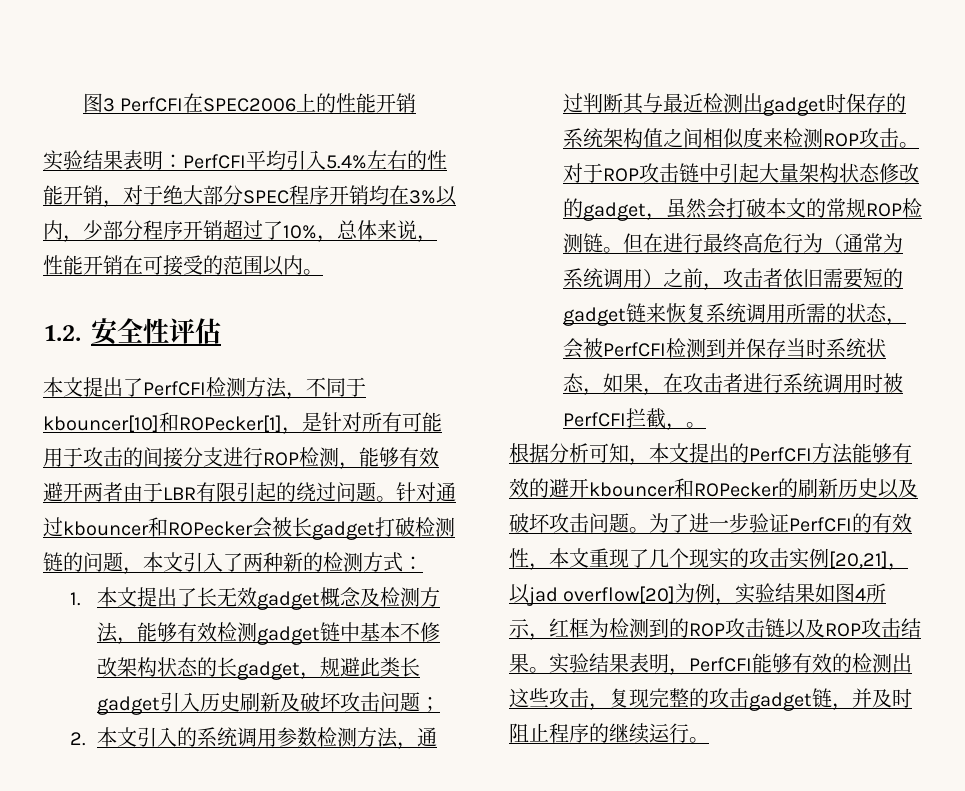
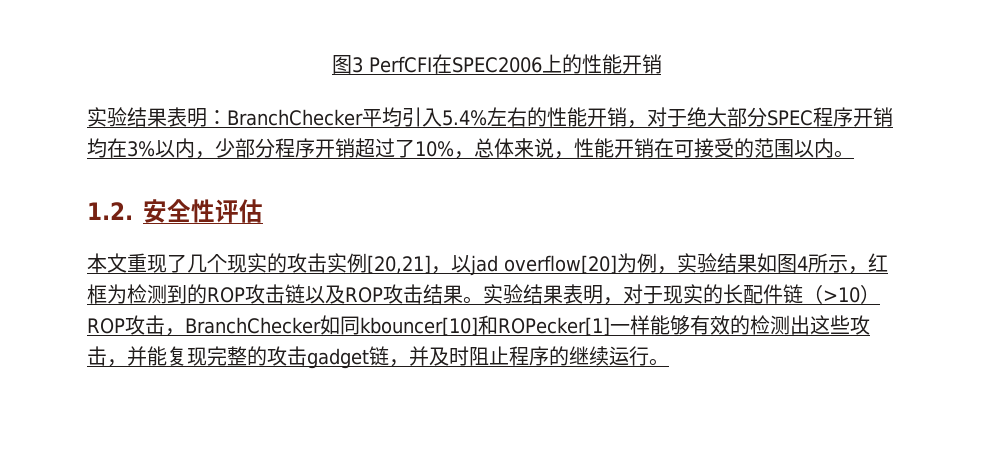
[183,154,246,169] PerfCFI -> [227,109,363,126] BranchChecker
[83,377,366,400] [43,412,442,435] [43,447,439,470] [43,482,456,502] [43,517,455,540] [43,552,423,575] [69,587,440,610] [96,622,440,645] [96,657,420,680] [96,692,440,715] [69,727,437,750] [562,93,906,116] [562,127,919,149] [562,163,919,183] [562,198,922,221] [562,233,903,254] [562,268,903,291] [562,303,906,326] [562,338,886,359] [562,373,903,396] [562,408,706,431] [509,443,912,466] [509,478,918,499] [509,513,912,533] [509,548,589,571] 提出了PerfCFI检测方法，不同于kbouncer[10]和ROPecker[1]，是针对所有可能用于攻击的间接分支进行ROP检测，能够有效避开两者由于LBR有限引起的绕过问题。针对通过kbouncer和ROPecker会被长gadget打破检测链的问题，本文引入了两种新的检测方式： // 1.本文提出了长无效gadget概念及检测方法，能够有效检测gadget链中基本不修改架构状态的长gadget，规避此类长gadget引入历史刷新及破坏攻击问题； // 2.本文引入的系统调用参数检测方法，通过判断其与最近检测出gadget时保存的系统架构值之间相似度来检测ROP攻击。对于ROP攻击链中引起大量架构状态修改的gadget，虽然会打破本文的常规ROP检测链。但在进行最终高危行为（通常为系统调用）之前，攻击者依旧需要短的gadget链来恢复系统调用所需的状态，会被PerfCFI检测到并保存当时系统状态，如果，在攻击者进行系统调用时被PerfCFI拦截，。 // 根据分析可知，本文提出的PerfCFI方法能够有效的避开kbouncer和ROPecker的刷新历史以及破坏攻击问题。为了进一步验证PerfCFI的有效性，本文 -> (127, 263) none
[689,657,752,672] PerfCFI -> [623,284,880,304] [87,315,650,336] 对于现实的长配件链（>10）ROP攻击，BranchChecker如同kbouncer[10]和ROPecker[1]一样
(609, 707) none -> [127,346,167,366] 并能

